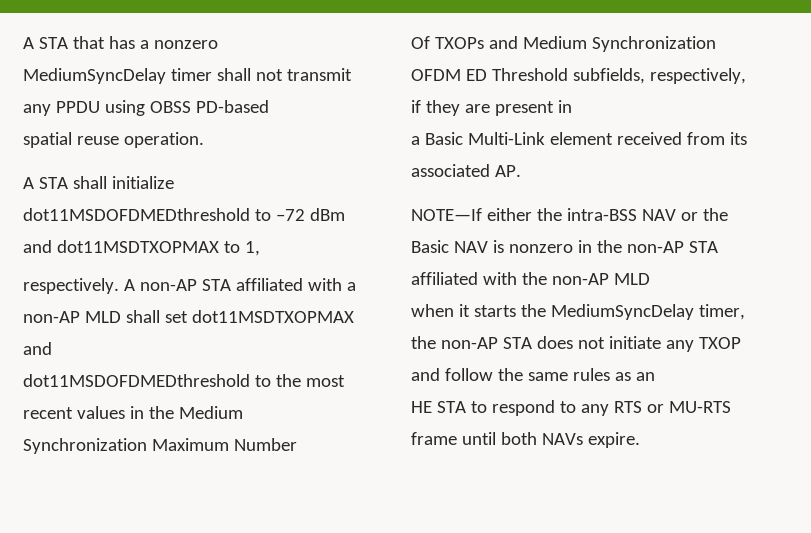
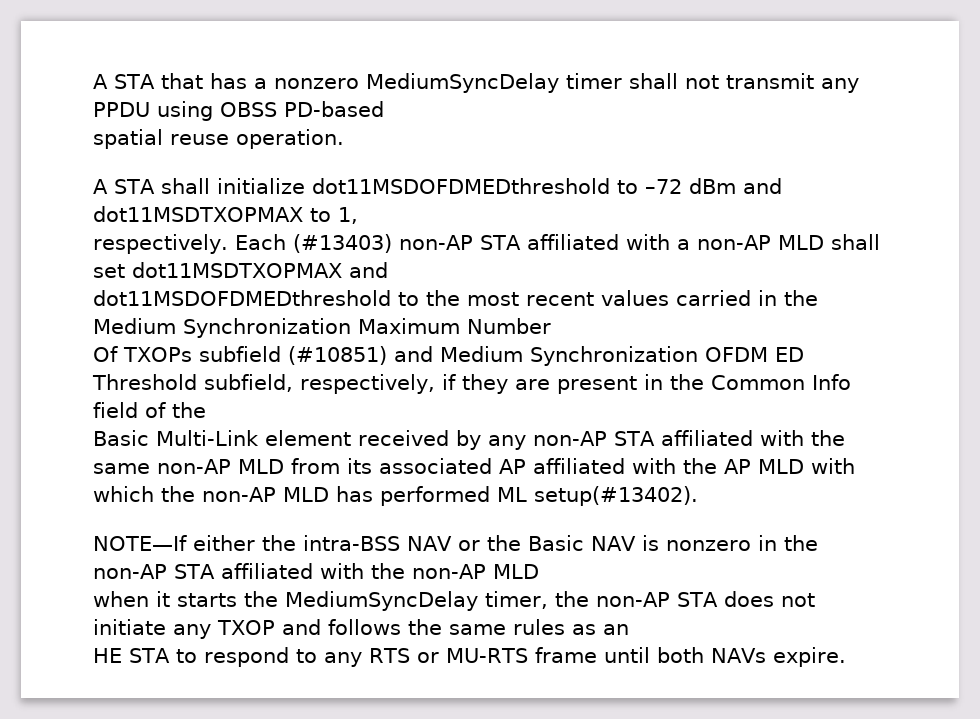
[123,279,135,291] A -> [234,234,392,253] Each (#13403)
(125, 412) none -> [676,290,751,306] carried
(484, 43) none -> [198,346,387,365] subfield (#10851)
[572,68,645,84] subfields, -> [204,374,293,392] subfield,
[411,132,747,145] [411,164,521,177] // a Basic Multi-Link element received from its associated AP. -> [670,374,851,390] [93,402,206,418] [93,430,845,450] [93,458,855,474] [93,486,698,506] the Common Info field of the // Basic Multi-Link element received by any non-AP STA affiliated with the same non-AP MLD from its associated AP affiliated with the AP MLD with which the non-AP MLD has performed ML setup(#13402).
[444,368,493,381] follow -> [327,619,401,635] follows

